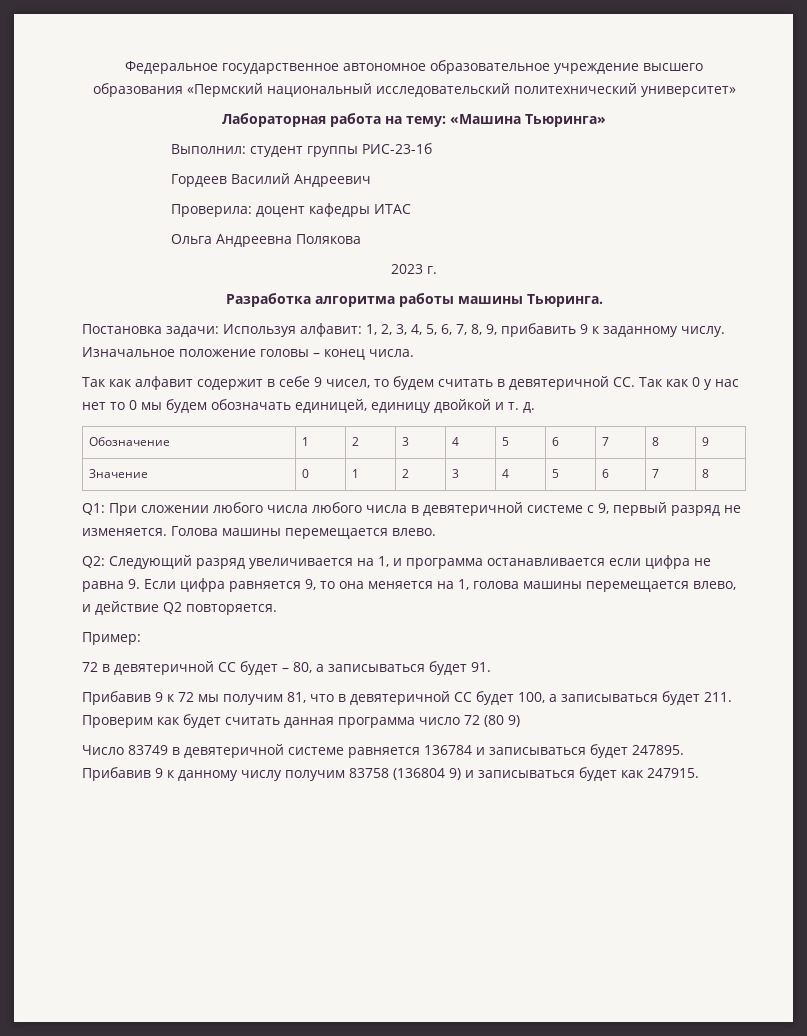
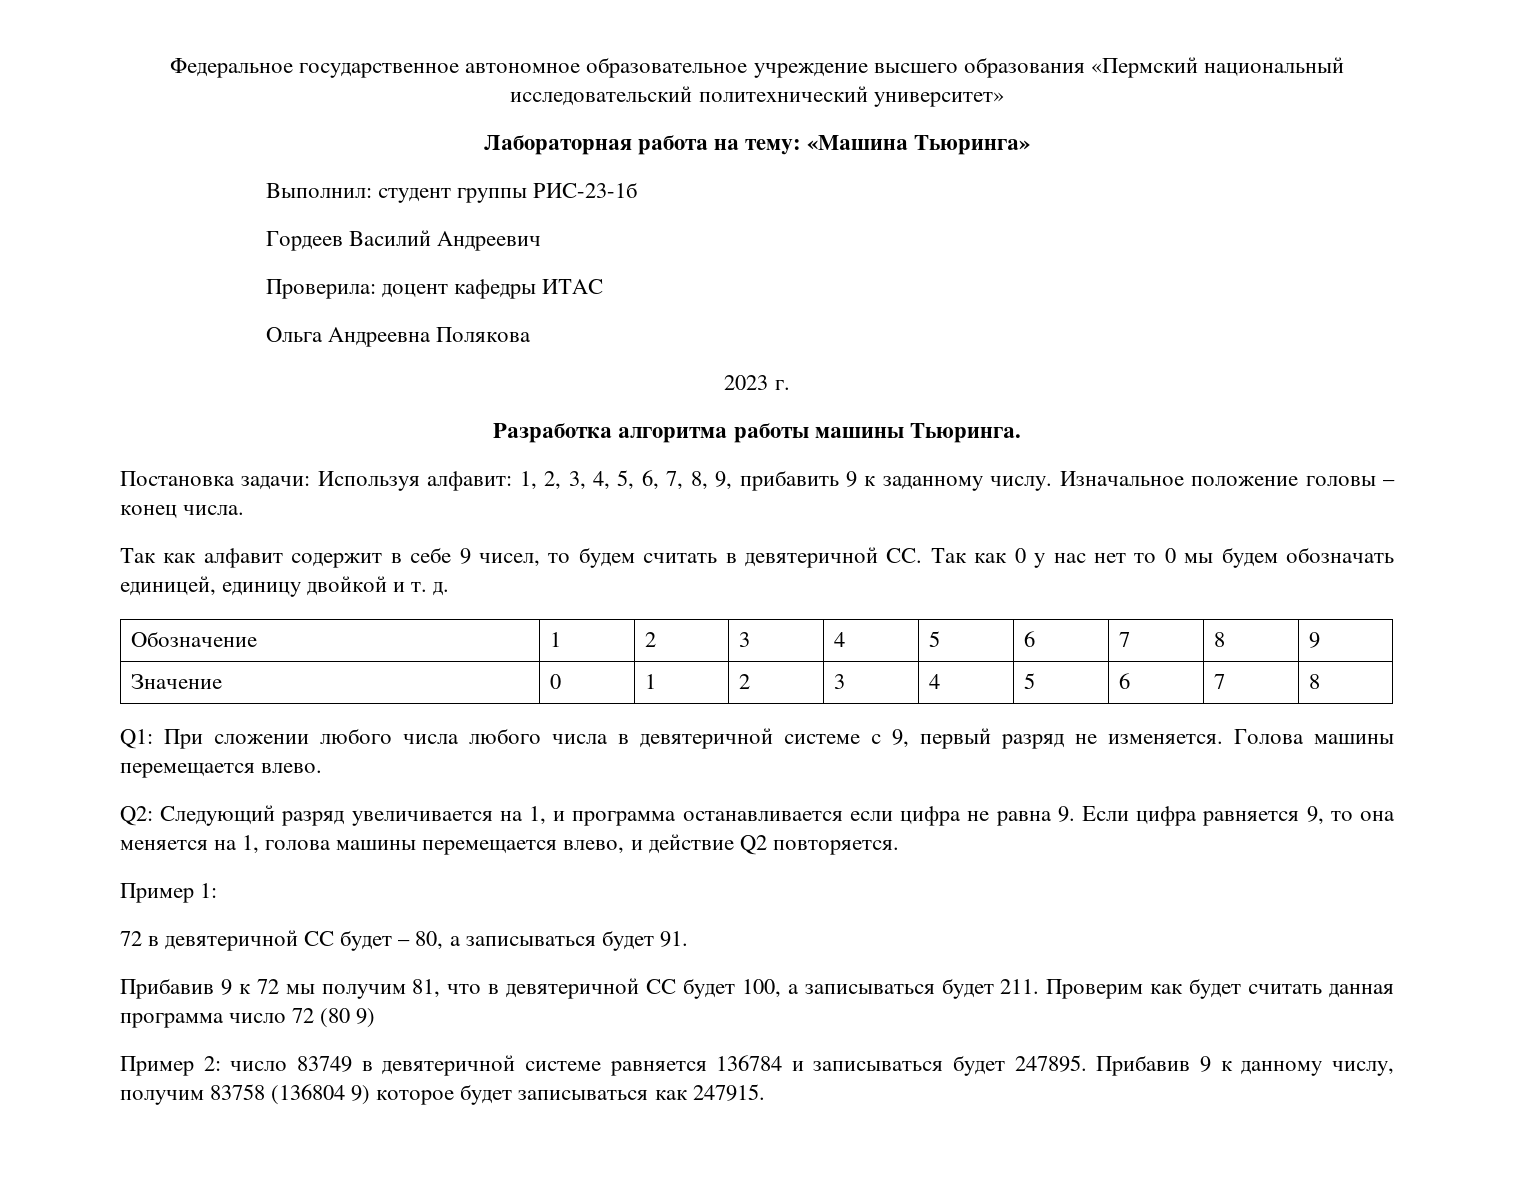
[82,632,141,645] Пример: -> [120,883,218,903] Пример 1:
[82,745,124,755] Число -> [120,1056,288,1076] Пример 2: число
[241,770,282,781] числу -> [1332,1061,1395,1076] числу,
[465,767,617,781] и записываться будет -> [376,1084,649,1105] которое будет записываться

